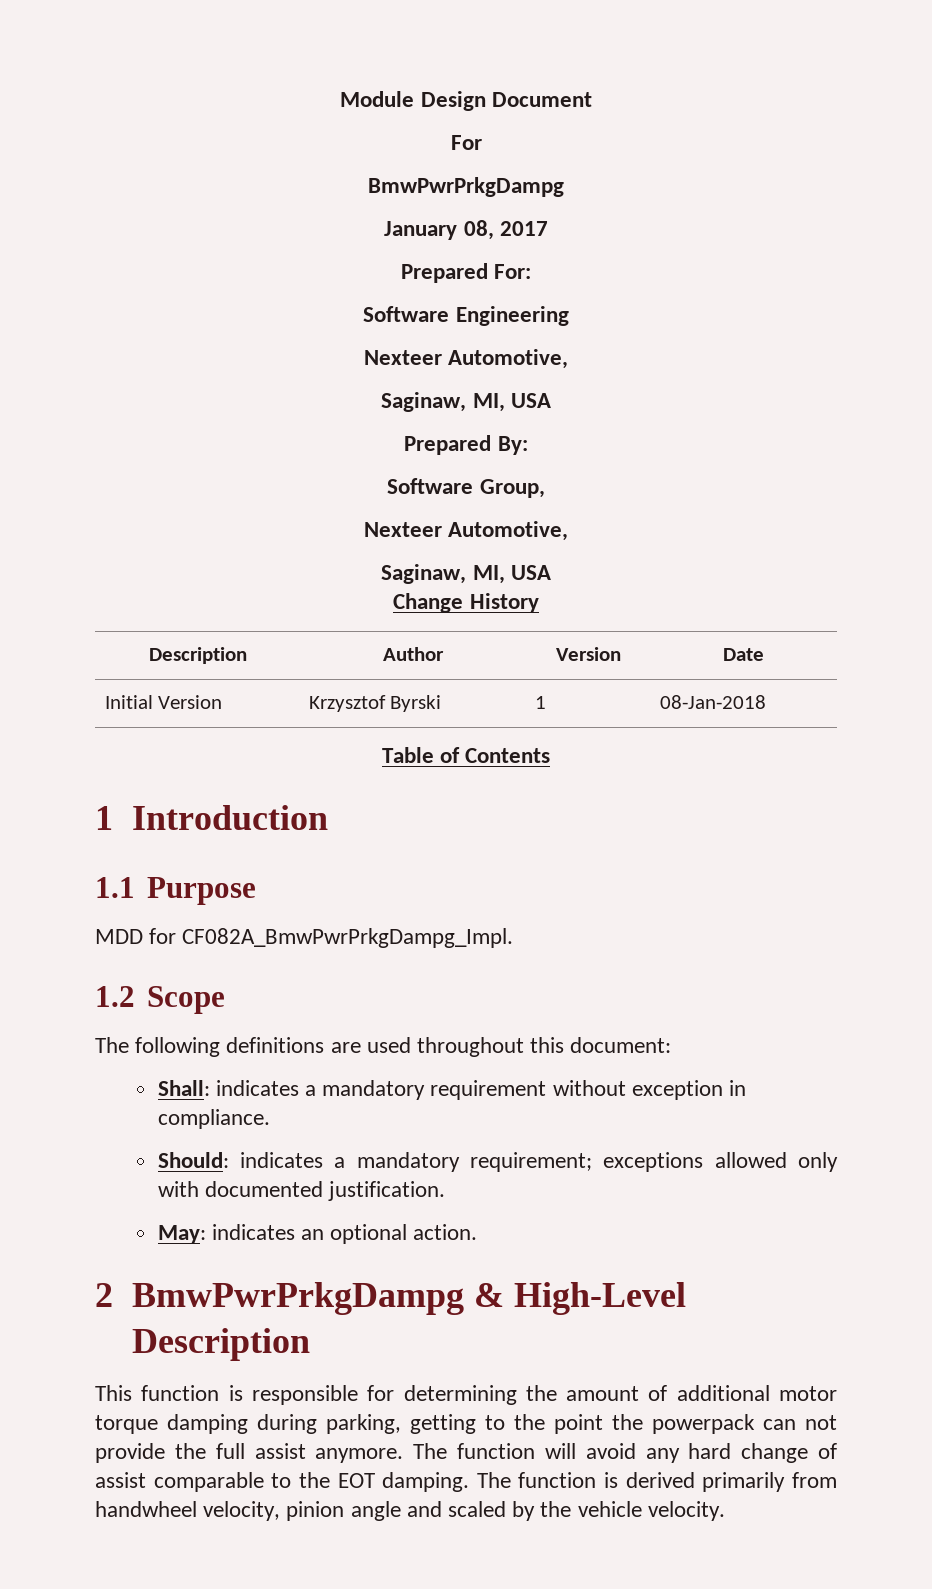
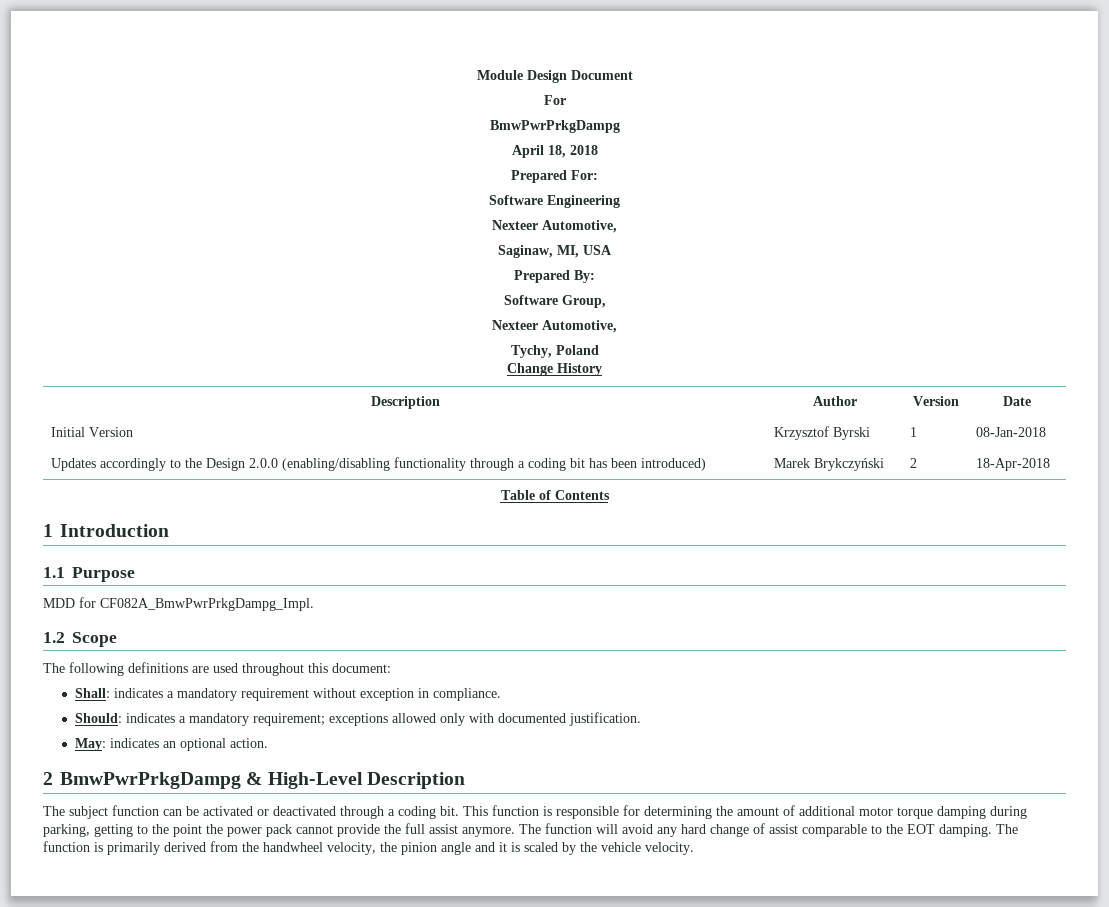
[384,220,548,240] January 08, 2017 -> [511,145,598,158] April 18, 2018
[381,564,551,584] Saginaw, MI, USA -> [510,345,599,358] Tychy, Poland
(766, 702) none -> [50,457,706,471] [773,458,884,471] [909,458,917,468] [975,458,1050,471] // Updates accordingly to the Design 2.0.0 (enabling/disabling functionality through a coding bit has been introduced) | Marek Brykczyński | 2 | 18-Apr-2018
(311, 1344) none -> [43,805,459,819] The subject function can be activated or deactivated through a coding bit.
[652,1414,837,1434] powerpack can not -> [227,824,333,837] power pack cannot
[625,1472,837,1492] derived primarily from -> [107,841,259,855] primarily derived from the
(281, 1511) none -> [380,842,397,852] the
(442, 1509) none -> [499,842,520,852] it is

